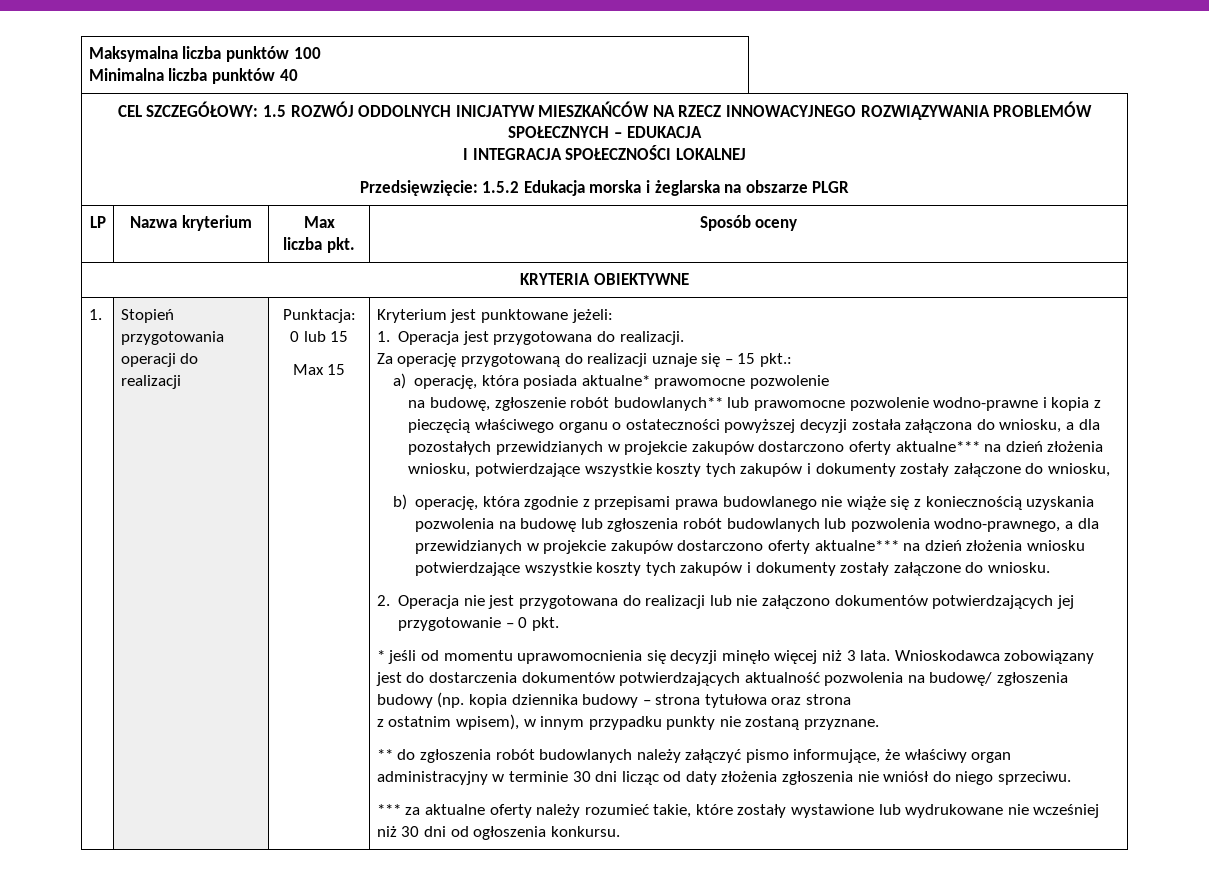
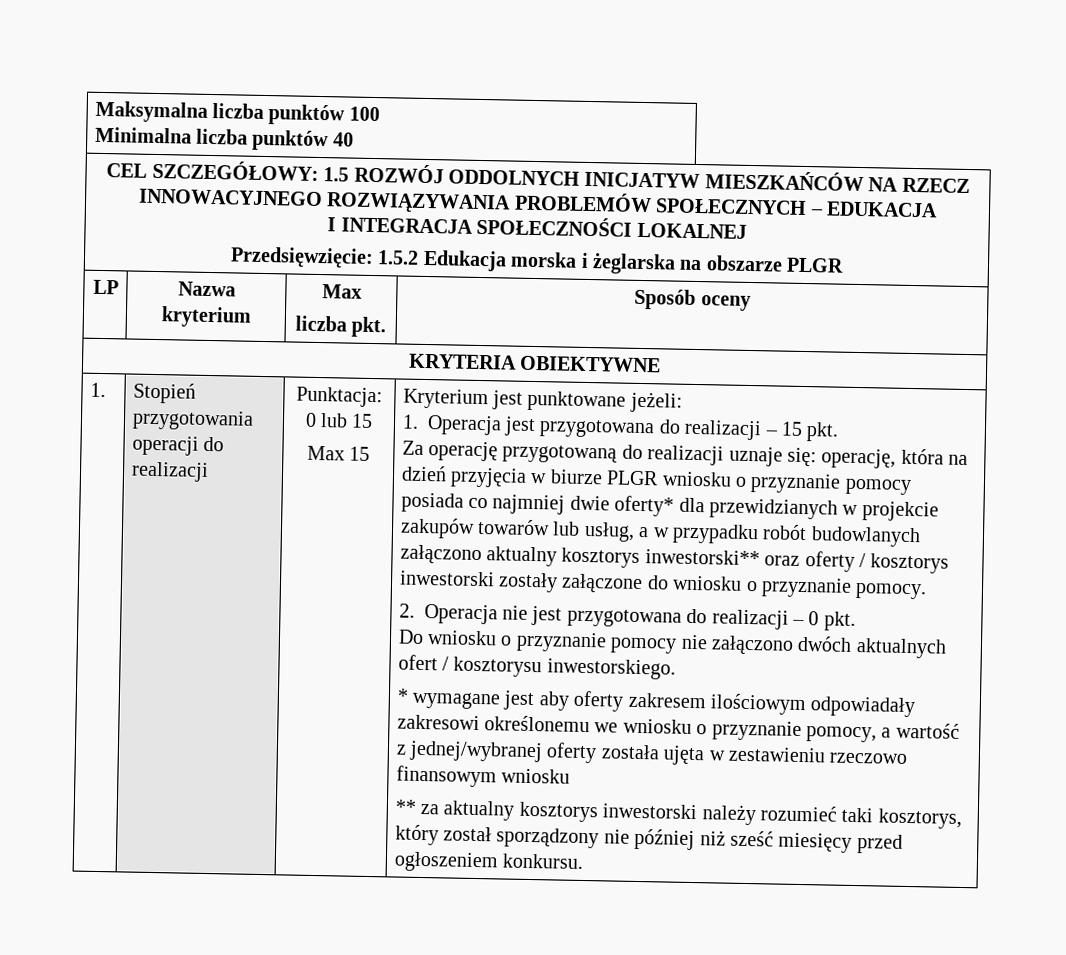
[619,331,684,345] realizacji. -> [684,419,840,442] realizacji – 15 pkt.
[701,353,793,367] [392,373,830,389] [408,397,1101,411] [408,419,1100,433] [408,441,1104,455] [408,463,1110,477] [392,494,1095,510] [415,518,1073,532] się – 15 pkt.: // a) operację, która posiada aktualne* prawomocne pozwolenie // na budowę, zgłoszenie robót budowlanych** lub prawomocne pozwolenie wodno-prawne i kopia z pieczęcią właściwego organu o ostateczności powyższej decyzji została załączona do wniosku, a dla pozostałych przewidzianych w projekcie zakupów dostarczono oferty aktualne*** na dzień złożenia wniosku, potwierdzające wszystkie koszty tych zakupów i dokumenty zostały załączone do wniosku, // b) operację, która zgodnie z przepisami prawa budowlanego nie wiąże się z koniecznością uzyskania pozwolenia na budowę lub zgłoszenia robót budowlanych lub pozwolenia wodno-prawnego, a -> [786,447,969,469] [400,465,912,495] [400,492,675,517] się: operację, która na dzień przyjęcia w biurze PLGR wniosku o przyznanie pomocy posiada co najmniej dwie oferty*
[677,540,1085,554] [415,562,1050,576] dostarczono oferty aktualne*** na dzień złożenia wniosku potwierdzające wszystkie koszty tych zakupów i dokumenty zostały załączone do wniosku. -> [476,518,921,548] [399,544,950,574] [398,570,928,600] towarów lub usług, a w przypadku robót budowlanych załączono aktualny kosztorys inwestorski** oraz oferty / kosztorys inwestorski zostały załączone do wniosku o przyznanie pomocy.
[709,595,1074,609] [398,617,560,631] [376,650,1095,664] [375,672,1069,686] [376,692,852,708] [376,714,880,730] [376,749,1012,763] [376,771,1071,785] [376,804,1100,818] [376,826,547,840] lub nie załączono dokumentów potwierdzających jej przygotowanie – 0 pkt. // * jeśli od momentu uprawomocnienia się decyzji minęło więcej niż 3 lata. Wnioskodawca zobowiązany jest do dostarczenia dokumentów potwierdzających aktualność pozwolenia na budowę/ zgłoszenia budowy (np. kopia dziennika budowy – strona tytułowa oraz strona // z ostatnim wpisem), w innym przypadku punkty nie zostaną przyznane. // ** do zgłoszenia robót budowlanych należy załączyć pismo informujące, że właściwy organ administracyjny w terminie 30 dni licząc od daty złożenia zgłoszenia nie wniósł do niego sprzeciwu. // *** za aktualne oferty należy rozumieć takie, które zostały wystawione lub wydrukowane nie wcześniej niż 30 dni od ogłoszenia -> [791,611,856,631] [397,629,947,659] [397,654,676,680] [396,688,916,718] [396,714,960,743] [395,740,908,766] [395,765,570,788] [394,799,962,829] [394,824,903,854] [393,851,499,873] – 0 pkt. // Do wniosku o przyznanie pomocy nie załączono dwóch aktualnych ofert / kosztorysu inwestorskiego. // * wymagane jest aby oferty zakresem ilościowym odpowiadały zakresowi określonemu we wniosku o przyznanie pomocy, a wartość z jednej/wybranej oferty została ujęta w zestawieniu rzeczowo finansowym wniosku // ** za aktualny kosztorys inwestorski należy rozumieć taki kosztorys, który został sporządzony nie później niż sześć miesięcy przed ogłoszeniem

